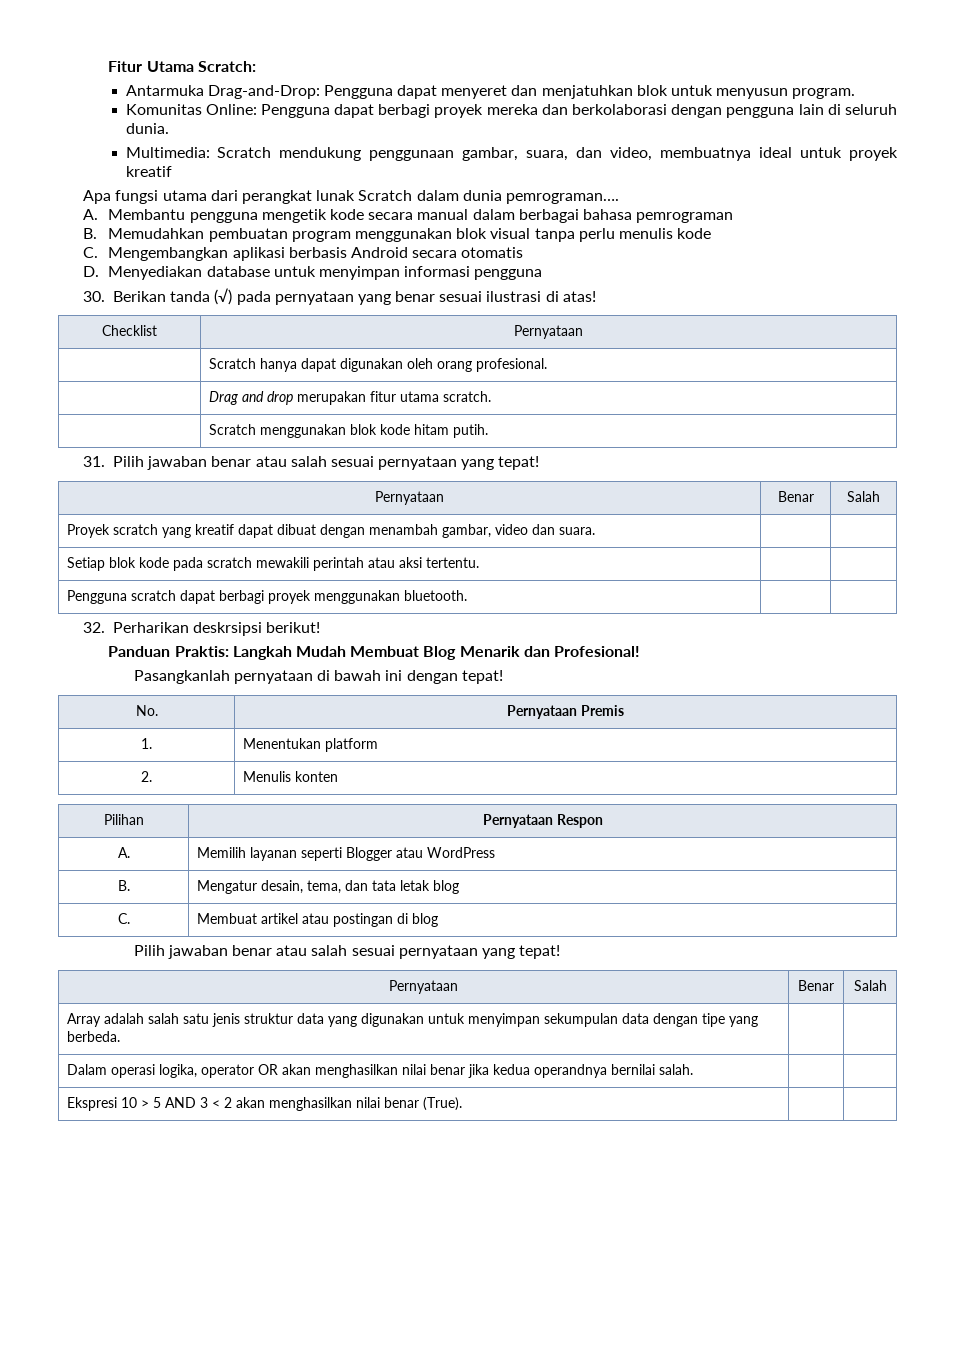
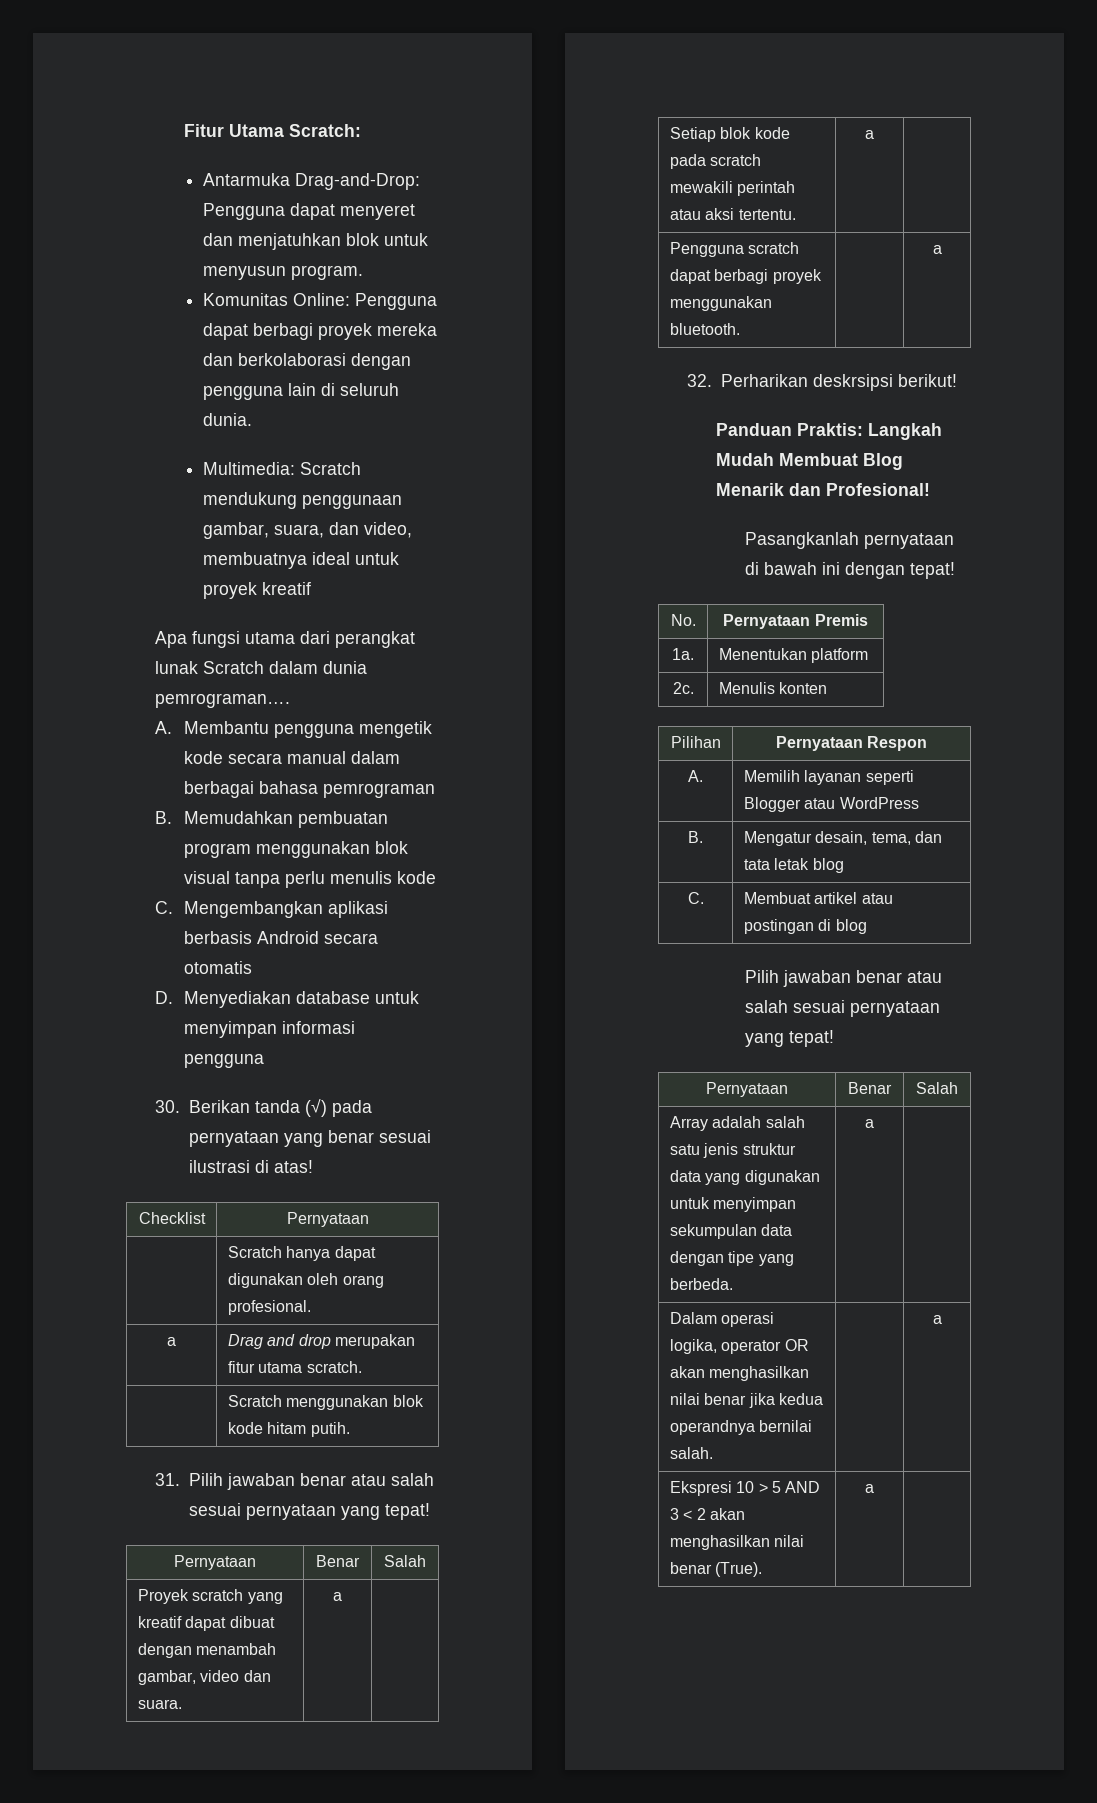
(548, 365) none -> [167,1337,176,1346] a
(596, 531) none -> [333,1592,342,1601] a
(480, 562) none -> [865,130,874,139] a
(468, 595) none -> [932,245,942,254] a
[141,738,152,749] 1. -> [672,648,694,660] 1a.
[141,771,152,782] 2. -> [672,682,694,694] 2c.
(121, 1036) none -> [865,1119,874,1128] a
(694, 1069) none -> [932,1315,942,1324] a
(463, 1104) none -> [865,1484,874,1493] a

